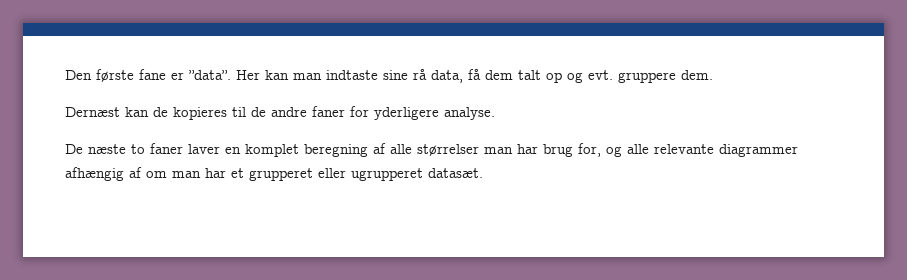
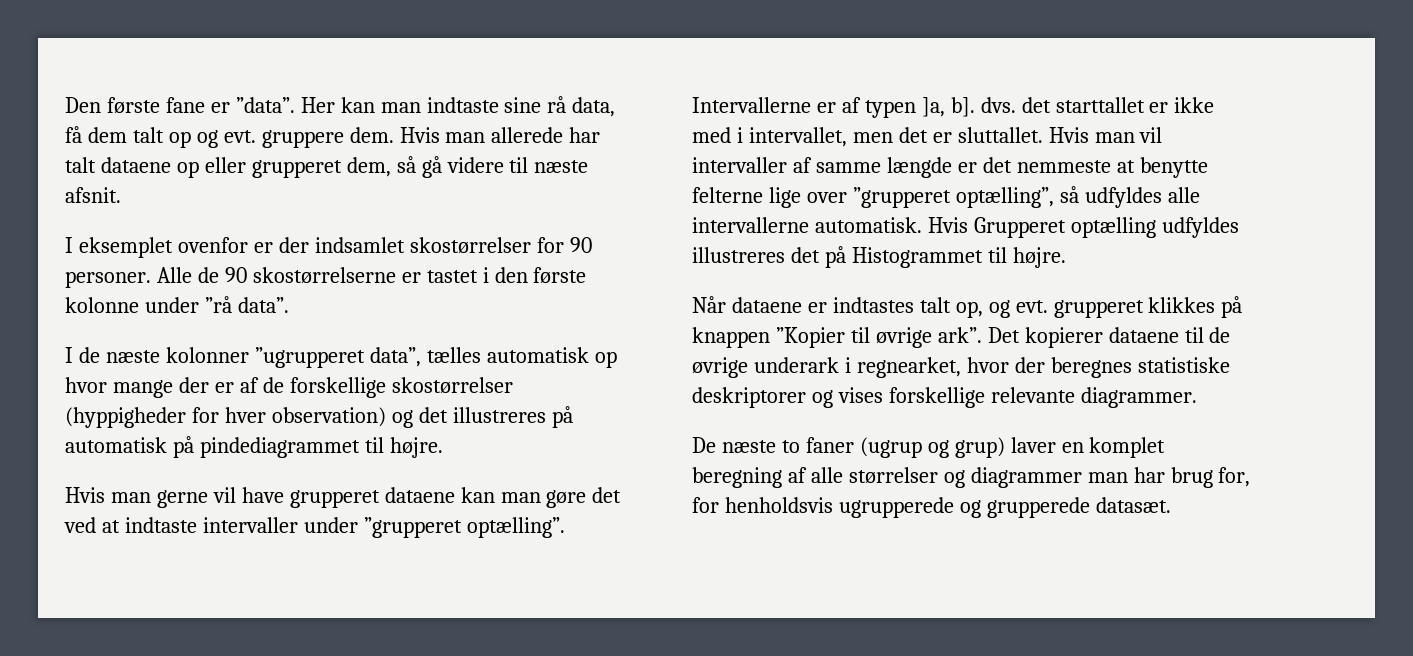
[65,106,495,120] // Dernæst kan de kopieres til de andre faner for yderligere analyse. -> [399,127,601,143] [65,156,589,178] [65,187,121,203] [65,237,592,258] [65,267,587,288] [65,296,289,313] [65,347,617,368] [65,377,513,398] [65,406,573,428] [65,436,443,458] [65,487,622,508] [64,517,565,538] [692,97,1215,118] [692,127,1163,147] [692,157,1208,178] [692,186,1200,208] [692,217,1239,238] [692,246,1066,268] [692,296,1243,318] [692,327,1231,348] [692,357,1230,378] [692,387,1197,408] Hvis man allerede har talt dataene op eller grupperet dem, så gå videre til næste afsnit. // I eksemplet ovenfor er der indsamlet skostørrelser for 90 personer. Alle de 90 skostørrelserne er tastet i den første kolonne under ”rå data”. // I de næste kolonner ”ugrupperet data”, tælles automatisk op hvor mange der er af de forskellige skostørrelser (hyppigheder for hver observation) og det illustreres på automatisk på pindediagrammet til højre. // Hvis man gerne vil have grupperet dataene kan man gøre det ved at indtaste intervaller under ”grupperet optælling”. Intervallerne er af typen ]a, b]. dvs. det starttallet er ikke med i intervallet, men det er sluttallet. Hvis man vil intervaller af samme længde er det nemmeste at benytte felterne lige over ”grupperet optælling”, så udfyldes alle intervallerne automatisk. Hvis Grupperet optælling udfyldes illustreres det på Histogrammet til højre. // Når dataene er indtastes talt op, og evt. grupperet klikkes på knappen ”Kopier til øvrige ark”. Det kopierer dataene til de øvrige underark i regnearket, hvor der beregnes statistiske deskriptorer og vises forskellige relevante diagrammer.
(183, 148) none -> [859,437,1005,458] (ugrup og grup)
(479, 150) none -> [943,467,1082,488] og diagrammer
[606,144,798,157] [65,167,423,181] og alle relevante diagrammer afhængig af om man har et grupperet eller ugrupperet -> [692,497,1090,518] for henholdsvis ugrupperede og grupperede

